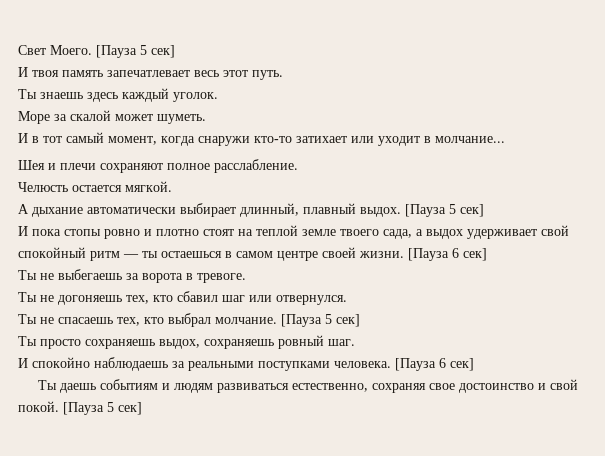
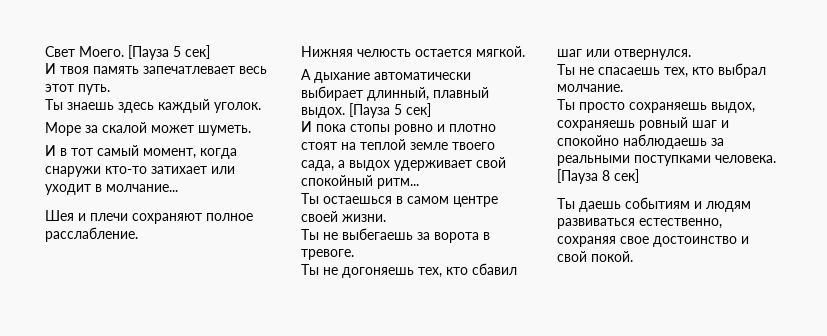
[18,182,68,192] Челюсть -> [301,46,411,57] Нижняя челюсть
[90,251,158,261] ритм — ты -> [377,178,419,189] [301,193,319,204] ритм... // Ты
[408,248,487,261] [Пауза 6 сек] -> (386, 218) none
[281,314,360,327] [Пауза 5 сек] -> (623, 88) none
[328,339,355,346] [18,358,28,368] шаг. // И -> [692,120,729,128] шаг и
[439,358,446,368] 6 -> [602,170,610,181] 8
[63,402,142,415] [Пауза 5 сек] -> (633, 256) none

